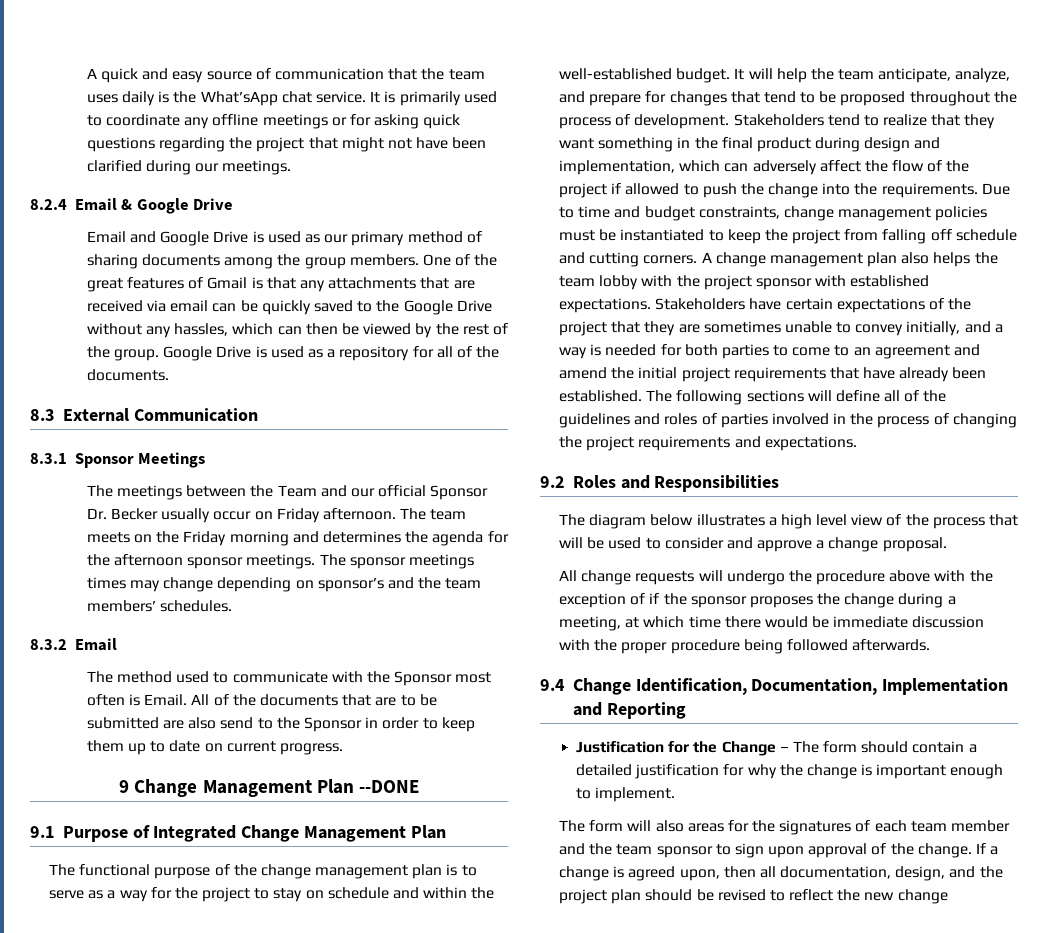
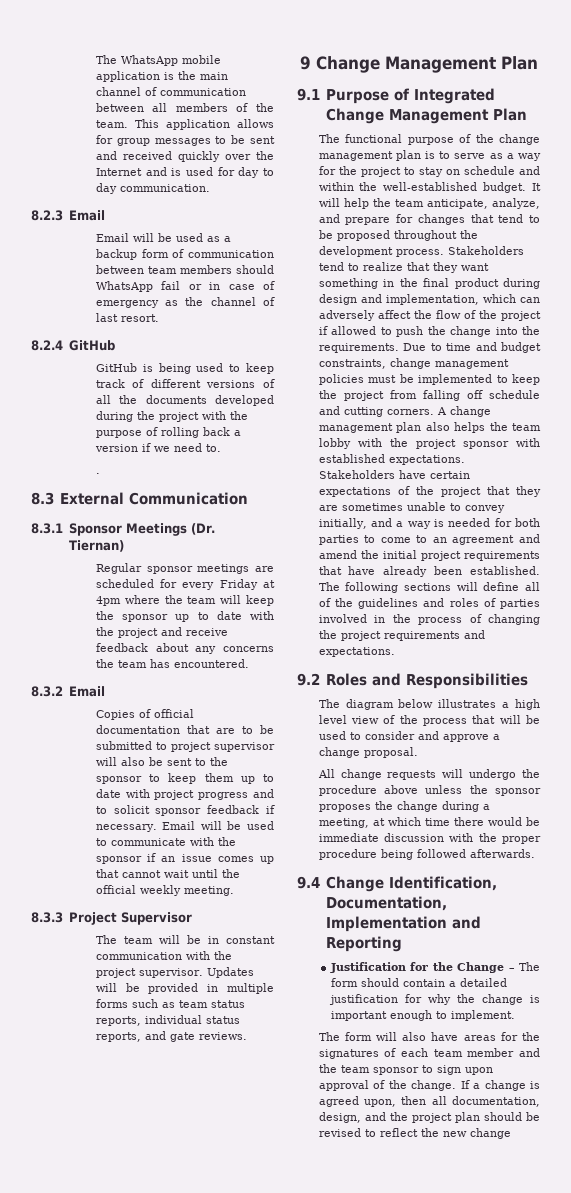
[86,68,485,83] [86,91,497,106] [86,114,461,129] [86,137,487,152] [86,160,292,175] [30,198,234,214] [86,231,482,246] [86,254,498,269] [86,277,475,292] [86,300,492,315] [86,323,508,338] [86,346,500,361] [86,369,169,381] A quick and easy source of communication that the team uses daily is the What’sApp chat service. It is primarily used to coordinate any offline meetings or for asking quick questions regarding the project that might not have been clarified during our meetings. // 8.2.4 Email & Google Drive // Email and Google Drive is used as our primary method of sharing documents among the group members. One of the great features of Gmail is that any attachments that are received via email can be quickly saved to the Google Drive without any hassles, which can then be viewed by the rest of the group. Google Drive is used as a repository for all of the documents. -> [95,55,221,66] [95,71,228,82] [95,87,246,96] [95,103,275,112] [95,119,274,130] [95,135,275,146] [95,151,275,162] [95,167,275,178] [95,183,210,194] [31,210,105,221] [95,233,231,242] [95,249,274,260] [95,265,274,274] [95,281,276,292] [95,297,276,308] [95,313,159,322] [31,340,115,351] [95,363,274,374] [95,379,275,388] [95,395,274,406] [95,411,248,422] [95,427,241,438] [94,443,221,452] [95,473,100,474] The WhatsApp mobile application is the main channel of communication between all members of the team. This application allows for group messages to be sent and received quickly over the Internet and is used for day to day communication. // 8.2.3 Email // Email will be used as a backup form of communication between team members should WhatsApp fail or in case of emergency as the channel of last resort. // 8.2.4 GitHub // GitHub is being used to keep track of different versions of all the documents developed during the project with the purpose of rolling back a version if we need to. // .
[86,485,489,500] [86,508,467,523] [86,531,509,546] [86,554,474,569] [86,577,482,592] [86,600,233,612] [30,638,117,651] [86,671,492,686] [86,694,338,706] // The meetings between the Team and our official Sponsor Dr. Becker usually occur on Friday afternoon. The team meets on the Friday morning and determines the agenda for the afternoon sponsor meetings. The sponsor meetings times may change depending on sponsor’s and the team members’ schedules. // 8.3.2 Email // The method used to communicate with the Sponsor most often is Email. All of the documents -> [190,523,216,535] [68,540,124,552] [95,563,274,574] [95,579,276,590] [95,595,274,606] [95,611,274,622] [95,627,228,638] [95,643,274,654] [95,659,249,668] [31,686,105,697] [95,709,194,720] [95,725,180,734] (Dr. Tiernan) // Regular sponsor meetings are scheduled for every Friday at 4pm where the team will keep the sponsor up to date with the project and receive feedback about any concerns the team has encountered. // 8.3.2 Email // Copies of official documentation
[163,717,420,732] are also send to the Sponsor in order -> [155,742,275,752] [95,757,228,766] [95,776,142,784] to project supervisor will also be sent to the sponsor
[204,741,343,755] on current progress. -> [125,789,274,800] [95,805,275,816] [95,821,275,832] [95,837,236,846] [95,853,274,864] [95,869,240,878] [95,885,234,896] [31,912,192,925] [95,935,275,944] [95,951,232,960] [95,967,254,978] [95,983,274,994] [95,999,245,1008] [95,1015,240,1026] [95,1031,247,1042] with project progress and to solicit sponsor feedback if necessary. Email will be used to communicate with the sponsor if an issue comes up that cannot wait until the official weekly meeting. // 8.3.3 Project Supervisor // The team will be in constant communication with the project supervisor. Updates will be provided in multiple forms such as team status reports, individual status reports, and gate reviews.
[358,780,419,793] --DONE -> (538, 63) none
[558,114,730,129] process of development. -> [318,246,444,257] development process.
[620,229,705,241] instantiated -> [418,374,493,385] implemented
[934,570,993,582] [558,593,660,608] with the exception of if -> [425,785,463,794] unless
(684, 826) none -> [431,1032,459,1041] have

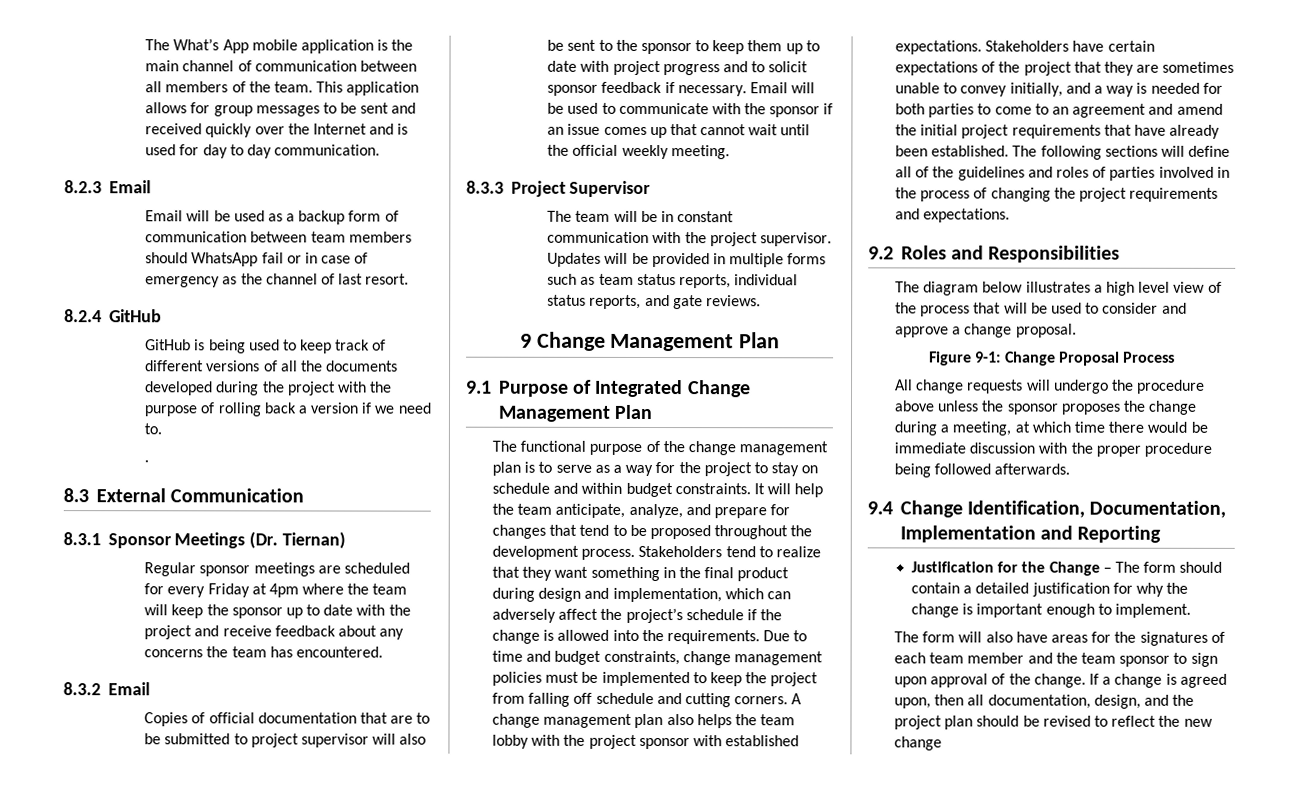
[95,55,178,66] The WhatsApp -> [145,38,249,54] The What’s App
[359,182,527,193] the well-established budget. -> [625,482,751,498] budget constraints.
[435,310,541,321] [318,326,492,337] flow of the project if allowed to push the change -> [625,607,783,624] [492,629,610,644] project’s schedule if the change is allowed
(418, 752) none -> [929,351,1175,366] // Figure 9-1: Change Proposal Process

